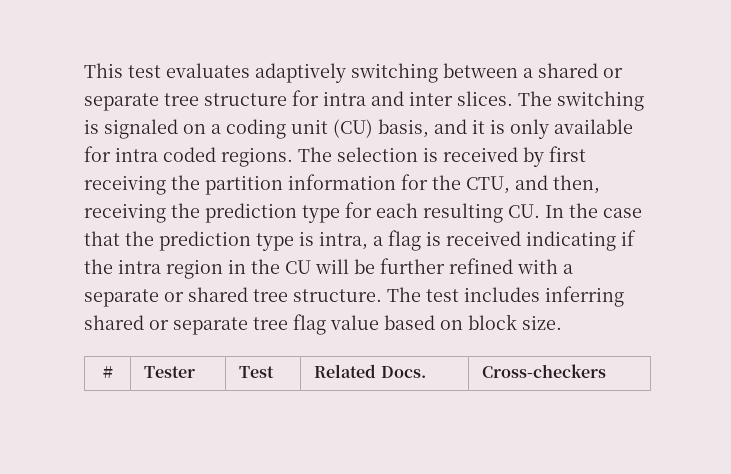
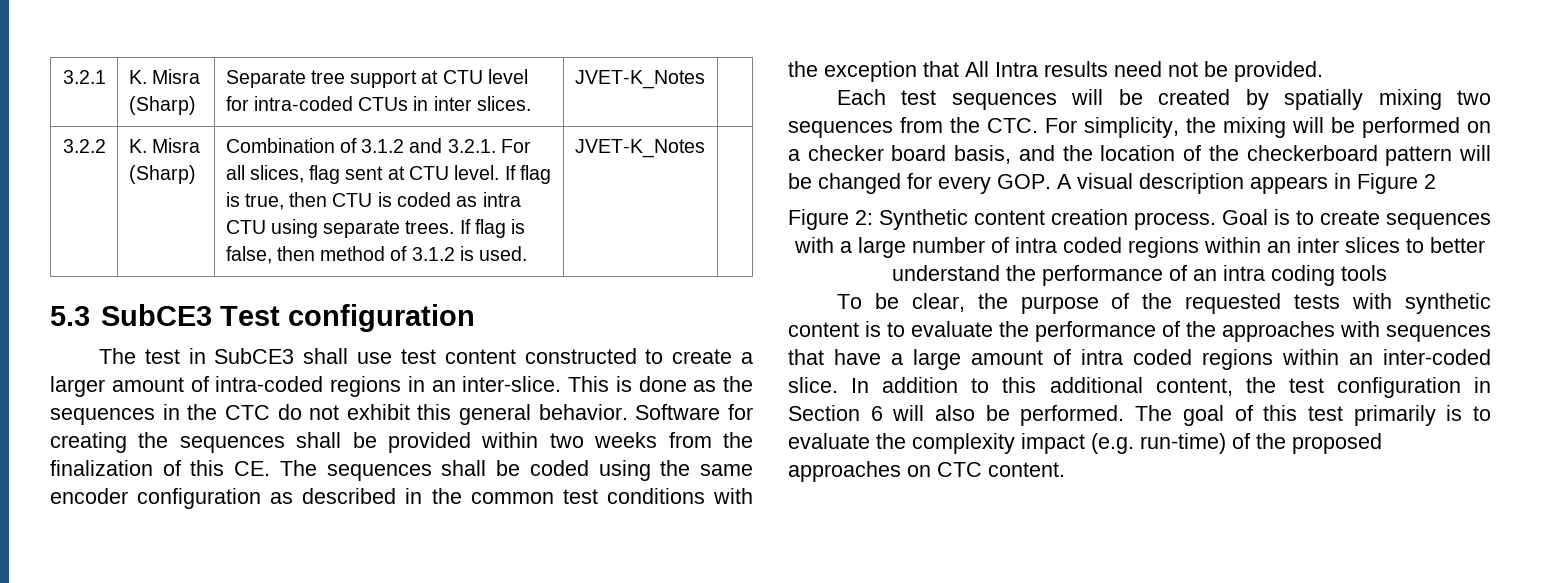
[84,63,623,83] [84,90,644,111] [84,119,633,139] [84,146,586,167] [84,174,600,195] [84,202,642,223] [84,230,636,251] [84,258,573,279] [84,286,624,307] [84,314,562,335] [102,366,113,378] [144,366,196,378] [239,366,275,378] [314,364,426,378] [482,364,607,378] This test evaluates adaptively switching between a shared or separate tree structure for intra and inter slices. The switching is signaled on a coding unit (CU) basis, and it is only available for intra coded regions. The selection is received by first receiving the partition information for the CTU, and then, receiving the prediction type for each resulting CU. In the case that the prediction type is intra, a flag is received indicating if the intra region in the CU will be further refined with a separate or shared tree structure. The test includes inferring shared or separate tree flag value based on block size. // # | Tester | Test | Related Docs. | Cross-checkers -> [62,70,106,84] [128,69,200,84] [128,96,196,115] [225,69,528,88] [225,96,531,111] [574,70,705,89] [62,139,106,153] [128,138,200,153] [128,165,196,184] [225,138,531,153] [225,165,551,184] [225,192,521,210] [225,219,526,238] [225,246,528,264] [574,139,705,158] [50,304,475,332] [98,348,754,364] [50,376,753,397] [50,404,753,425] [50,432,753,453] [50,460,754,481] [50,488,753,509] [788,61,1323,82] [836,89,1491,110] [788,117,1491,138] [788,145,1491,166] [788,173,1436,194] [788,209,1491,230] [793,237,1485,258] [892,265,1387,286] [836,293,1491,314] [788,321,1491,342] [788,349,1491,370] [788,377,1491,398] [788,405,1491,426] [788,433,1382,454] [788,461,1065,482] 3.2.1 | K. Misra (Sharp) | Separate tree support at CTU level for intra-coded CTUs in inter slices. | JVET-K_Notes | // 3.2.2 | K. Misra (Sharp) | Combination of 3.1.2 and 3.2.1. For all slices, flag sent at CTU level. If flag is true, then CTU is coded as intra CTU using separate trees. If flag is false, then method of 3.1.2 is used. | JVET-K_Notes | // 5.3 SubCE3 Test configuration // The test in SubCE3 shall use test content constructed to create a larger amount of intra-coded regions in an inter-slice. This is done as the sequences in the CTC do not exhibit this general behavior. Software for creating the sequences shall be provided within two weeks from the finalization of this CE. The sequences shall be coded using the same encoder configuration as described in the common test conditions with the exception that All Intra results need not be provided. // Each test sequences will be created by spatially mixing two sequences from the CTC. For simplicity, the mixing will be performed on a checker board basis, and the location of the checkerboard pattern will be changed for every GOP. A visual description appears in Figure 2 // Figure 2: Synthetic content creation process. Goal is to create sequences with a large number of intra coded regions within an inter slices to better understand the performance of an intra coding tools // To be clear, the purpose of the requested tests with synthetic content is to evaluate the performance of the approaches with sequences that have a large amount of intra coded regions within an inter-coded slice. In addition to this additional content, the test configuration in Section 6 will also be performed. The goal of this test primarily is to evaluate the complexity impact (e.g. run-time) of the proposed approaches on CTC content.

